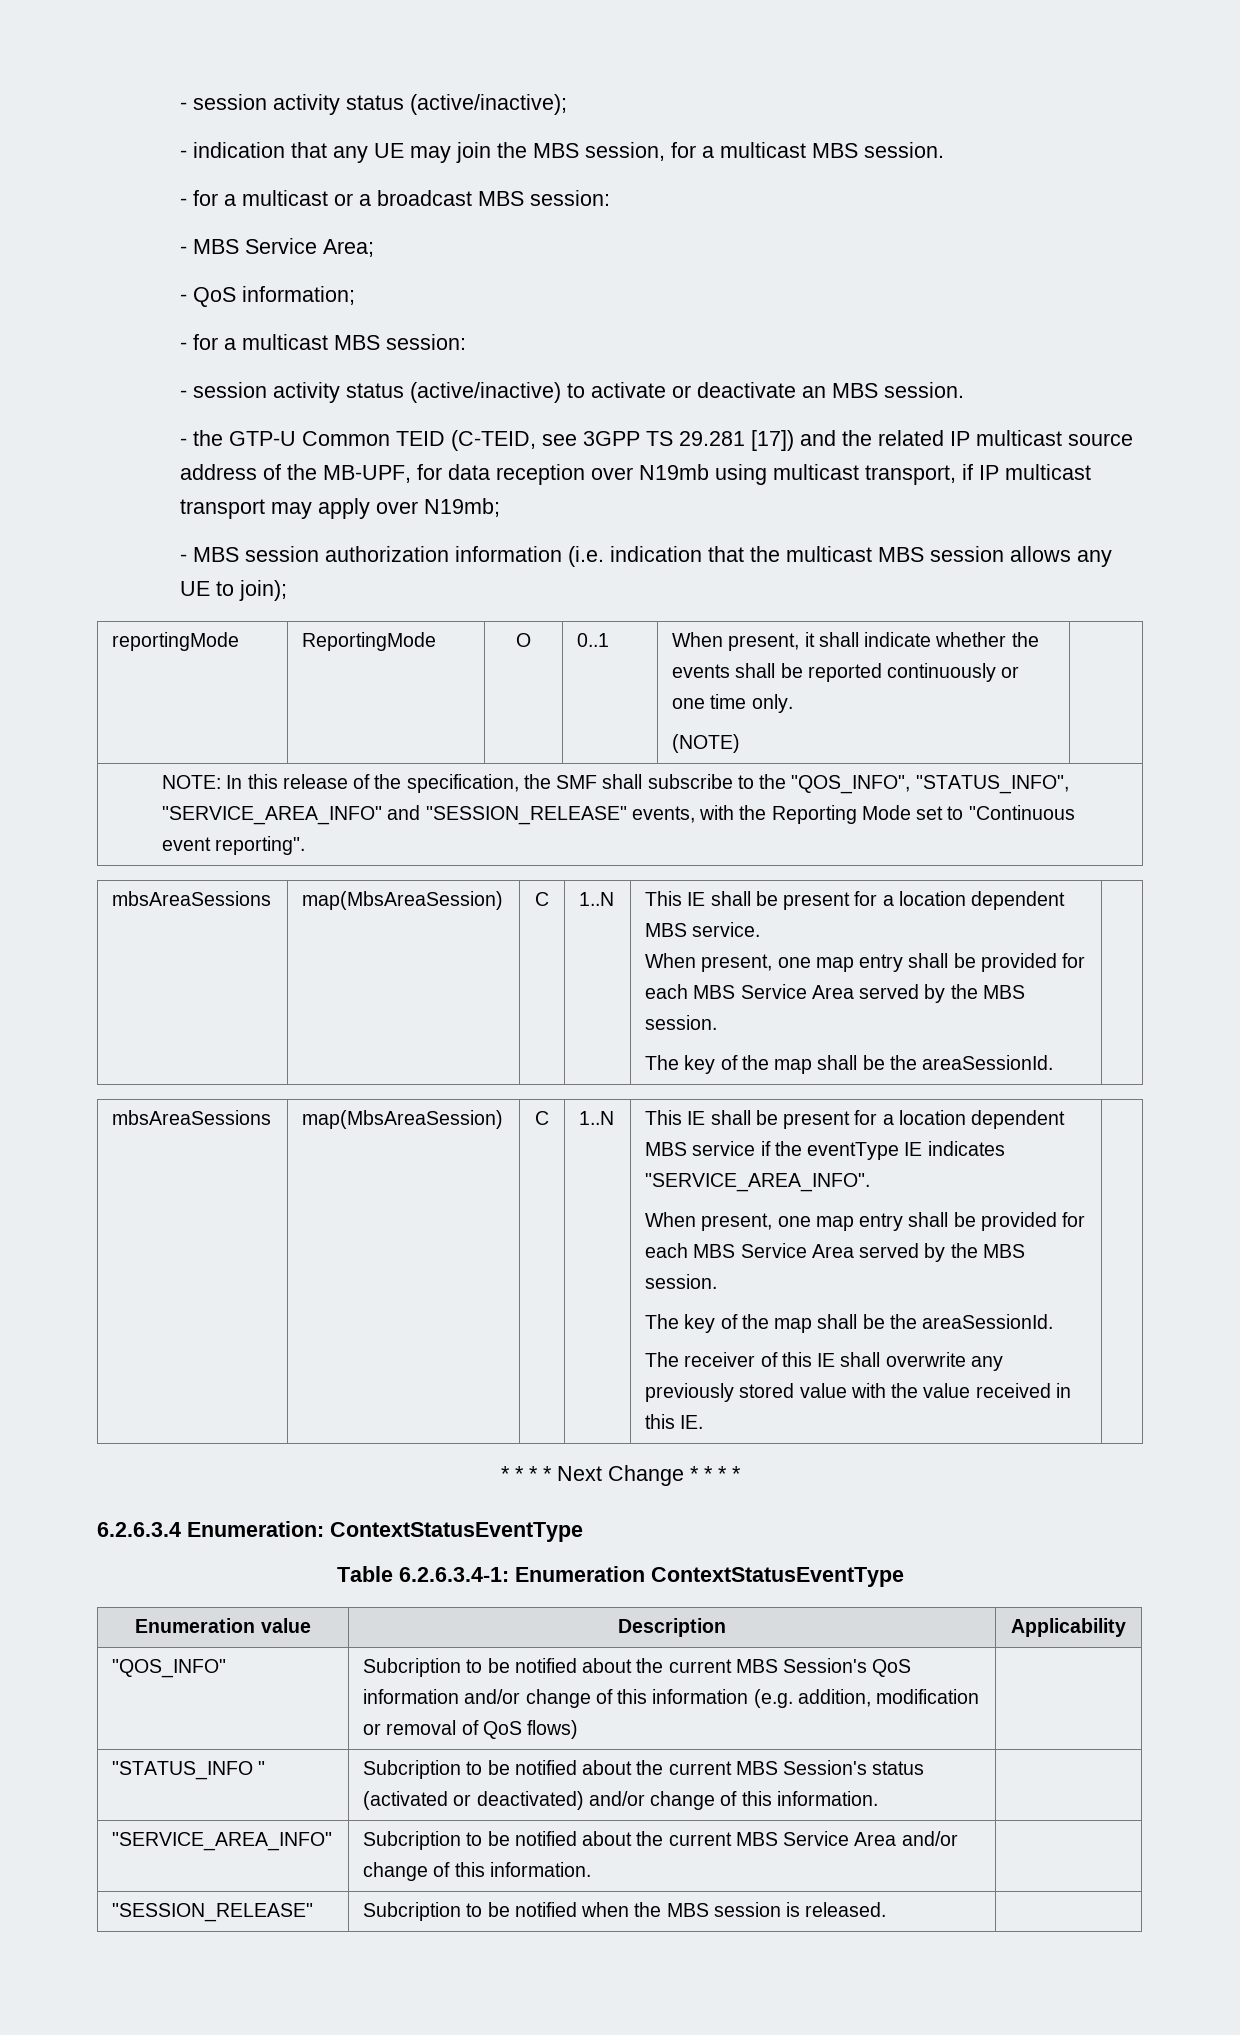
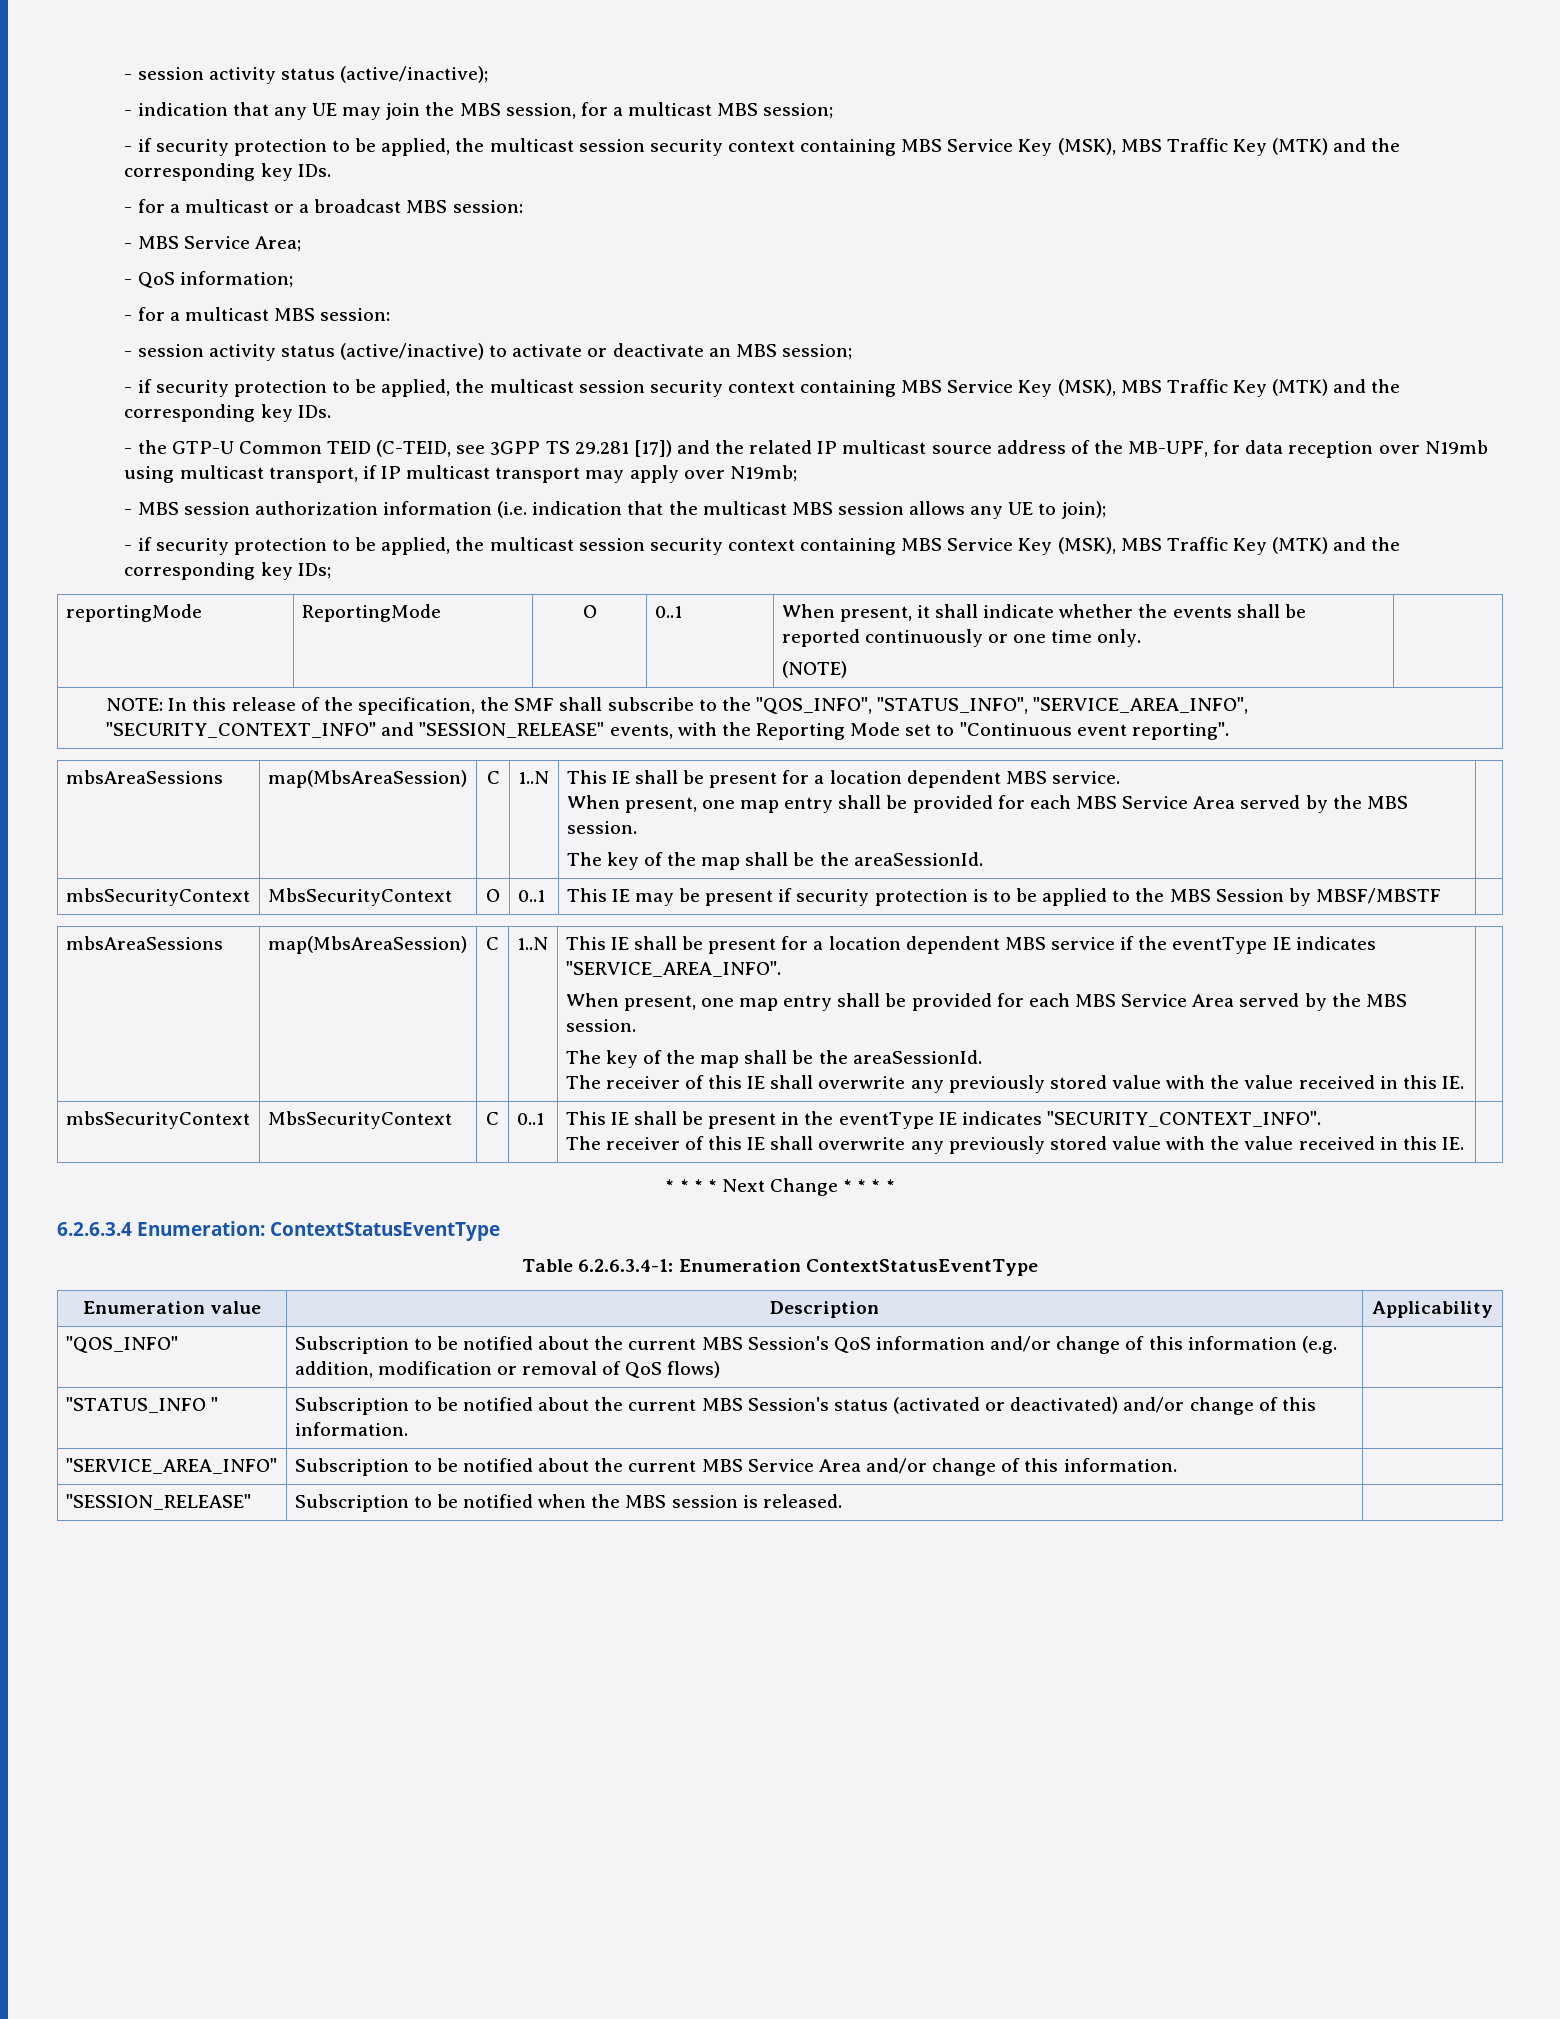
[864,142,945,158] session. -> [763,103,834,119] [124,138,1401,156] [124,163,331,181] session; // - if security protection to be applied, the multicast session security context containing MBS Service Key (MSK), MBS Traffic Key (MTK) and the corresponding key IDs.
[884,382,965,398] session. -> [781,344,852,360] [124,379,1401,397] [124,404,331,422] session; // - if security protection to be applied, the multicast session security context containing MBS Service Key (MSK), MBS Traffic Key (MTK) and the corresponding key IDs.
(288, 590) none -> [124,537,1401,555] [124,562,331,580] // - if security protection to be applied, the multicast session security context containing MBS Service Key (MSK), MBS Traffic Key (MTK) and the corresponding key IDs;
[162,806,383,825] "SERVICE_AREA_INFO" -> [1033,697,1249,714] [106,722,377,738] "SERVICE_AREA_INFO", "SECURITY_CONTEXT_INFO"
(1054, 1062) none -> [65,888,250,906] [267,888,452,906] [486,889,500,902] [517,890,545,902] [566,888,1441,906] // mbsSecurityContext | MbsSecurityContext | O | 0..1 | This IE may be present if security protection is to be applied to the MBS Session by MBSF/MBSTF |
(704, 1422) none -> [65,1111,250,1129] [267,1111,452,1129] [486,1112,499,1125] [516,1113,544,1125] [565,1111,1321,1129] [565,1136,1464,1154] // mbsSecurityContext | MbsSecurityContext | C | 0..1 | This IE shall be present in the eventType IE indicates "SECURITY_CONTEXT_INFO". // The receiver of this IE shall overwrite any previously stored value with the value received in this IE. |
[363,1658,462,1677] Subcription -> [294,1336,409,1354] Subscription
[363,1760,462,1779] Subcription -> [294,1397,409,1415] Subscription
[363,1831,462,1850] Subcription -> [294,1458,409,1476] Subscription
[363,1902,462,1921] Subcription -> [294,1494,409,1512] Subscription

